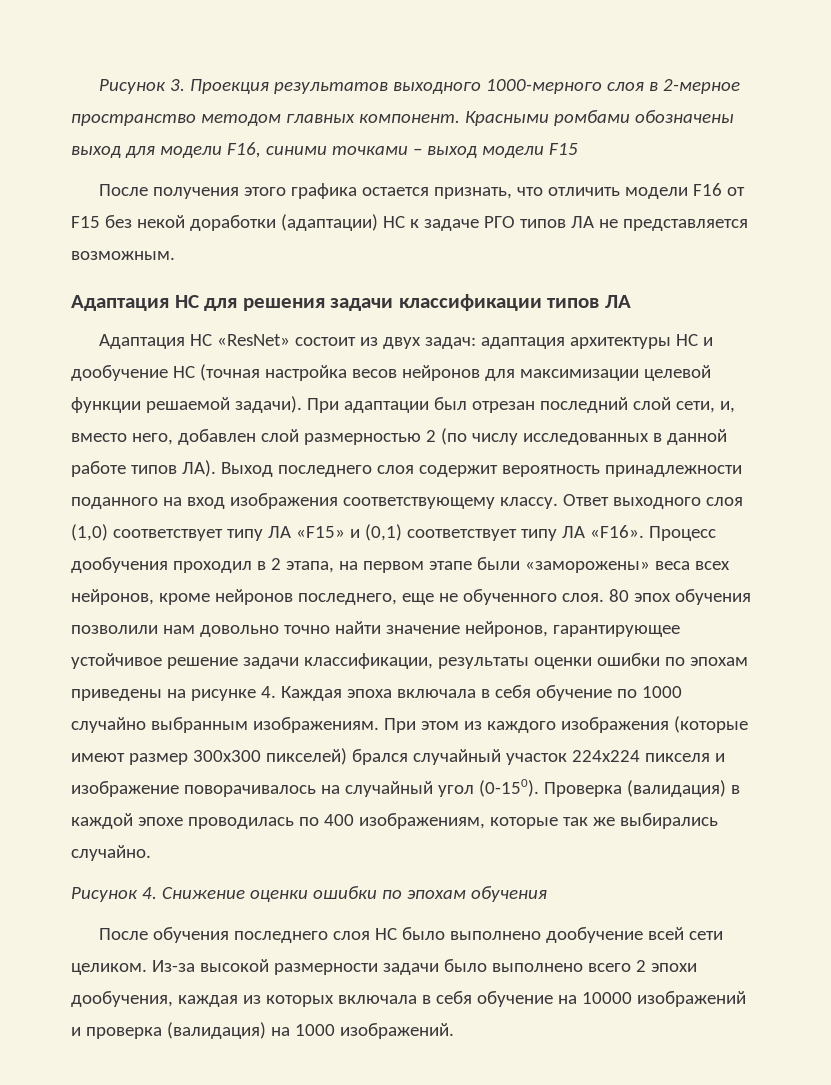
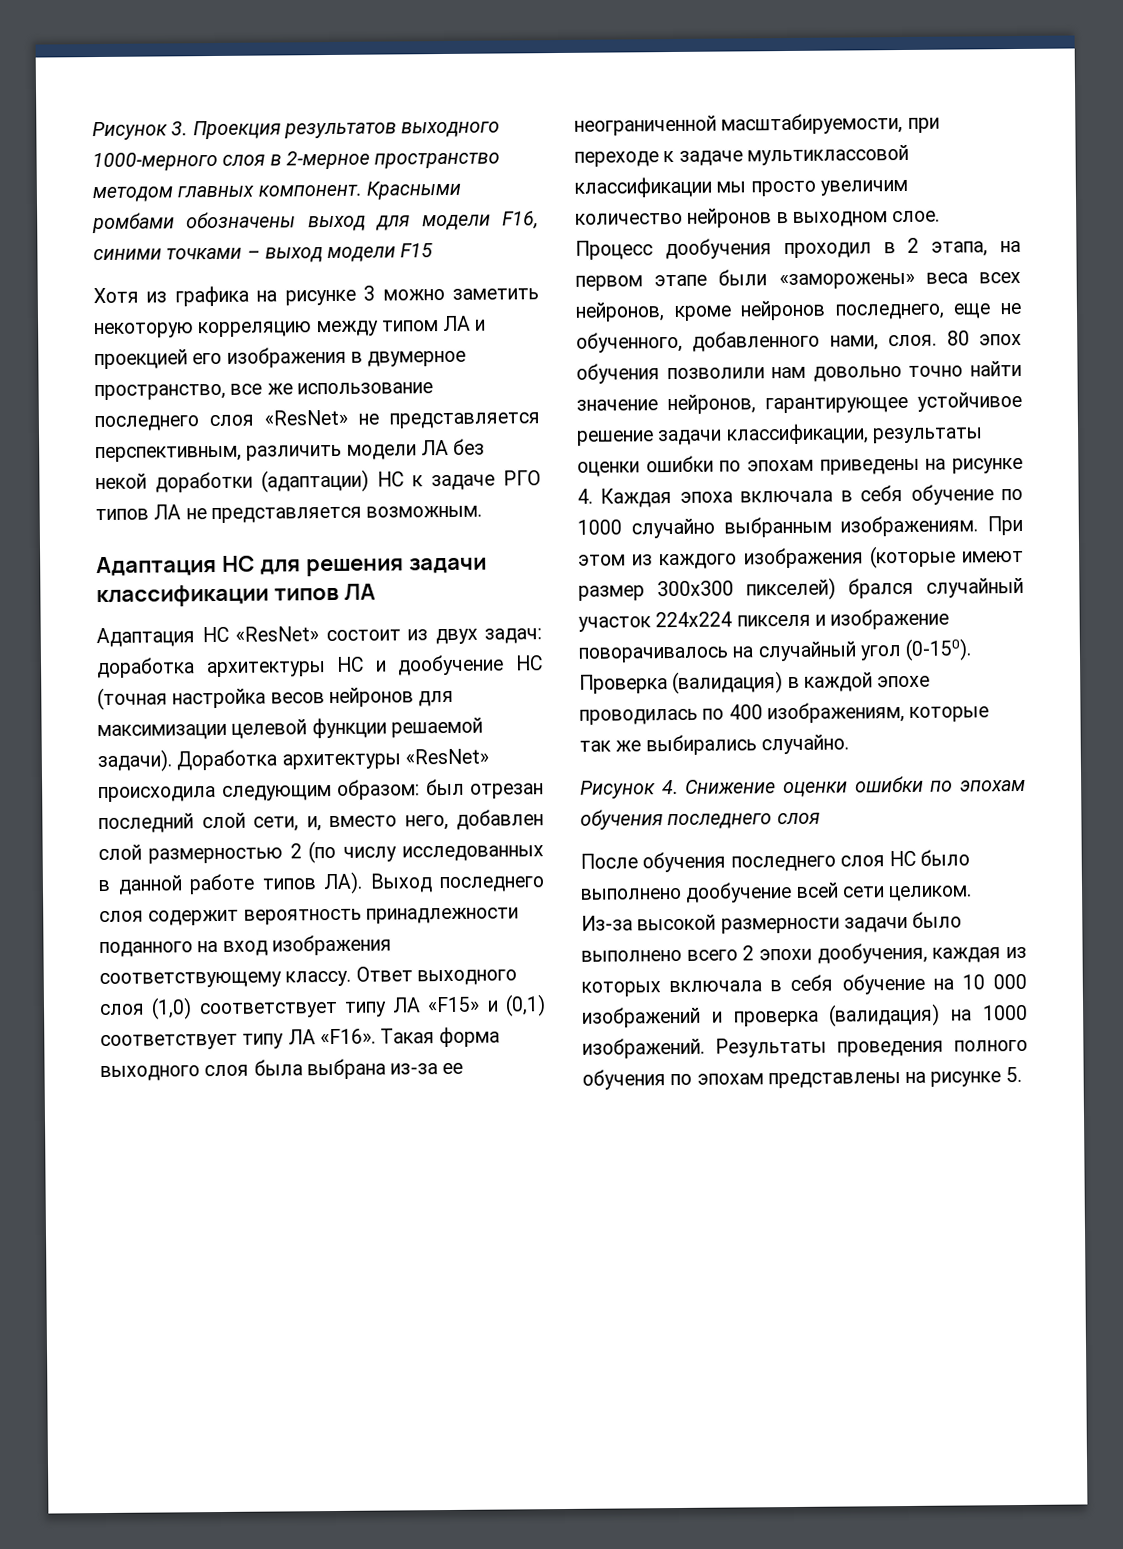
[99,183,746,199] [71,216,100,228] После получения этого графика остается признать, что отличить модели F16 от F15 -> [93,285,539,307] [94,315,487,339] [94,346,467,370] [94,382,433,401] [94,409,540,432] [95,439,449,463] Хотя из графика на рисунке 3 можно заметить некоторую корреляцию между типом ЛА и проекцией его изображения в двумерное пространство, все же использование последнего слоя «ResNet» не представляется перспективным, различить модели ЛА
[481,337,566,349] адаптация -> [96,657,195,679] доработка
[306,398,429,413] При адаптации -> [176,748,489,771] [98,779,420,803] Доработка архитектуры «ResNet» происходила следующим образом:
(644, 531) none -> [380,1026,501,1048] [100,1058,464,1082] [574,112,940,136] [574,144,909,167] [574,176,908,198] [575,208,941,228] Такая форма выходного слоя была выбрана из-за ее неограниченной масштабируемости, при переходе к задаче мультиклассовой классификации мы просто увеличим количество нейронов в выходном слое.
[462,589,557,605] обученного -> [576,330,879,353] обученного, добавленного нами,
(547, 894) none -> [667,812,820,830] последнего слоя
[581,992,632,1004] 10000 -> [961,973,1027,990] 10 000
(454, 1031) none -> [715,1037,1028,1058] [582,1066,1022,1090] Результаты проведения полного обучения по эпохам представлены на рисунке 5.

